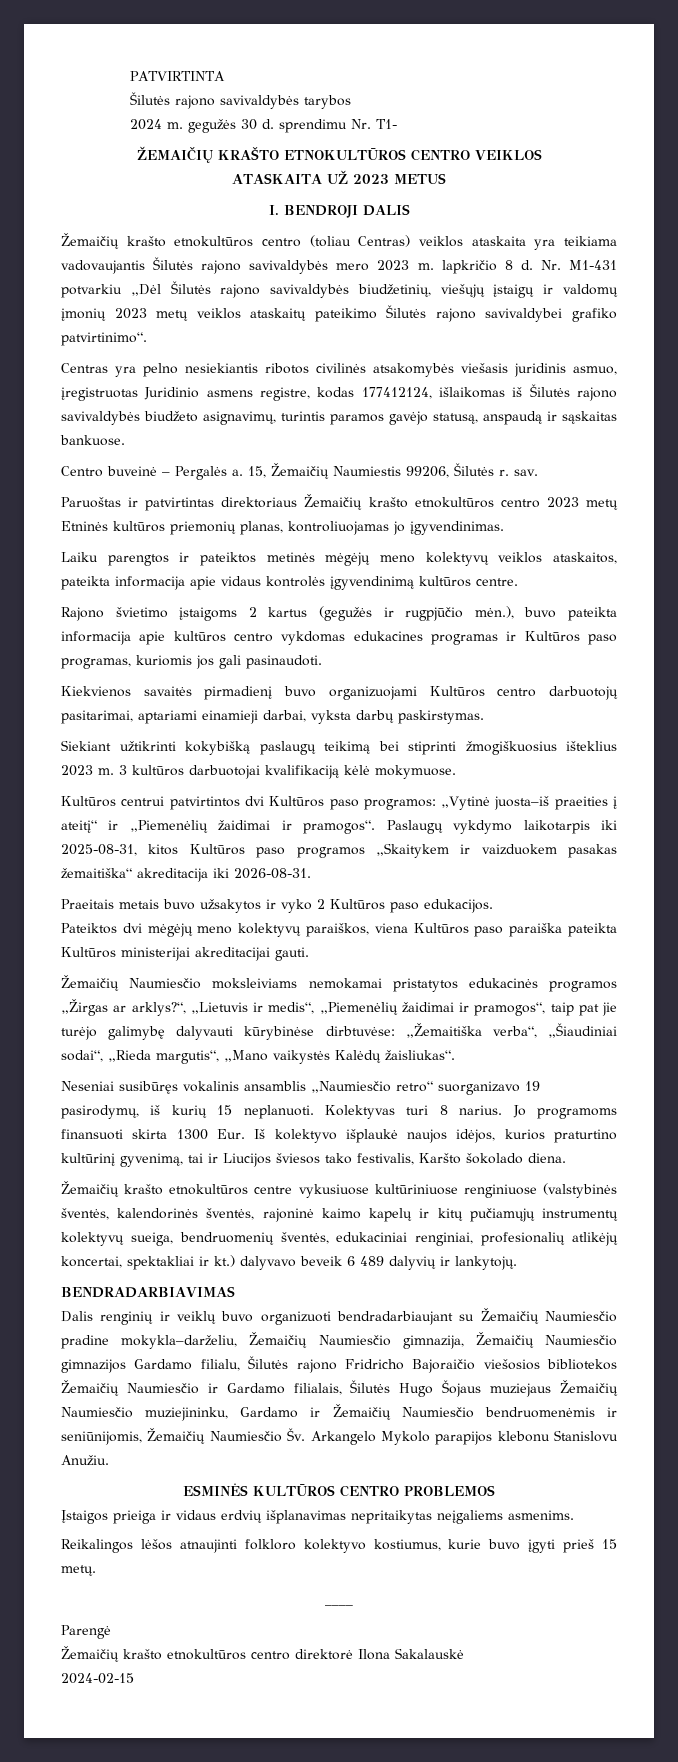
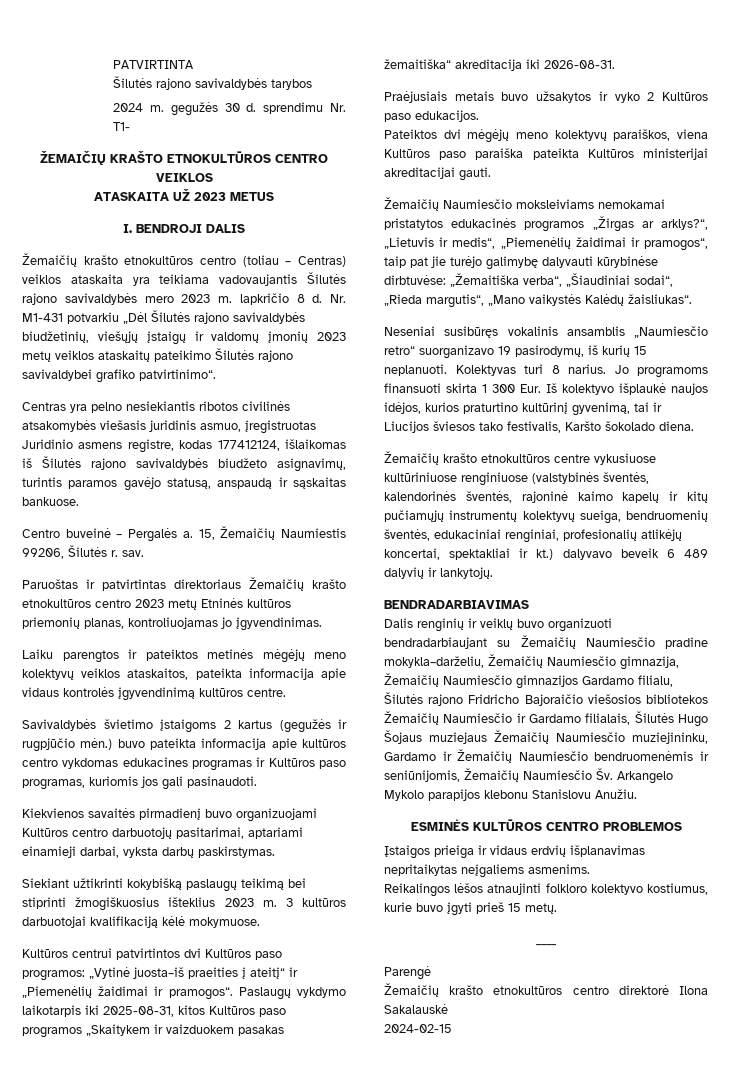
(351, 241) none -> [285,261,292,265] –
[61,607,104,621] Rajono -> [22,719,96,731] Savivaldybės
[474,606,514,619] mėn.), -> [80,738,113,750] mėn.)
[61,899,114,909] Praeitais -> [384,91,447,103] Praėjusiais
[176,1129,208,1140] 1300 -> [482,384,515,393] 1 300

